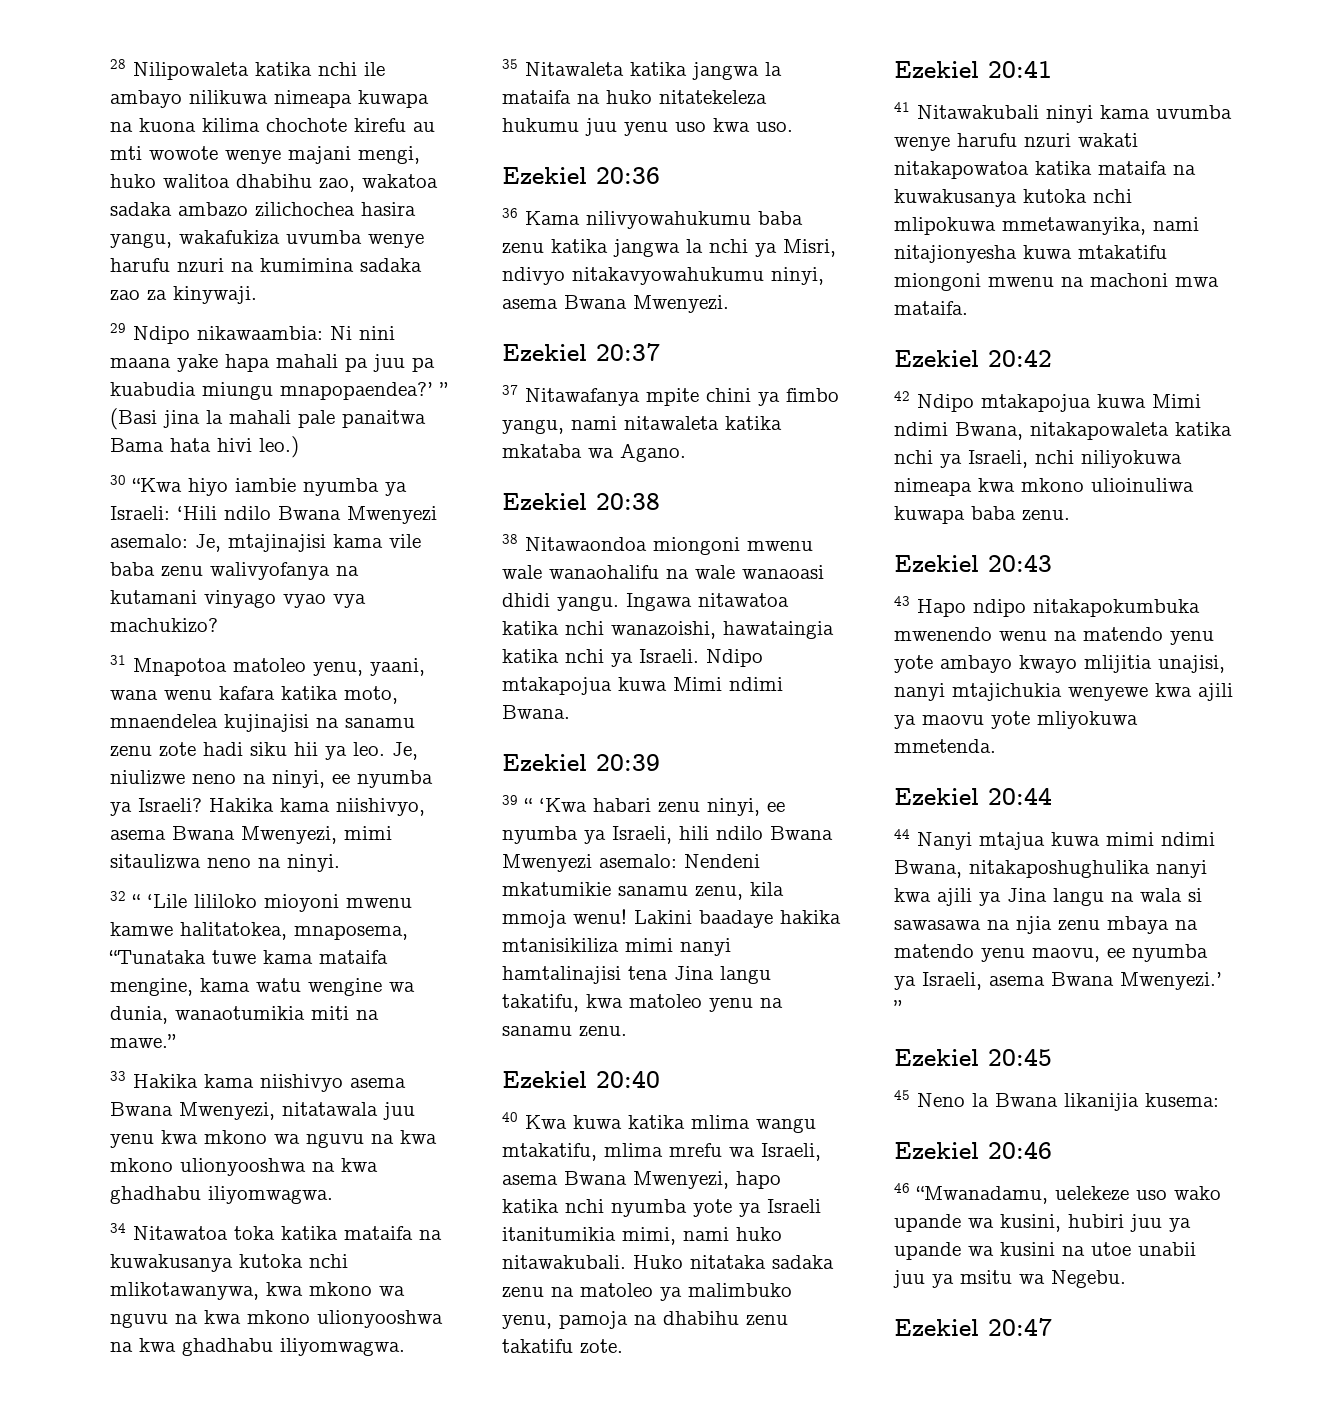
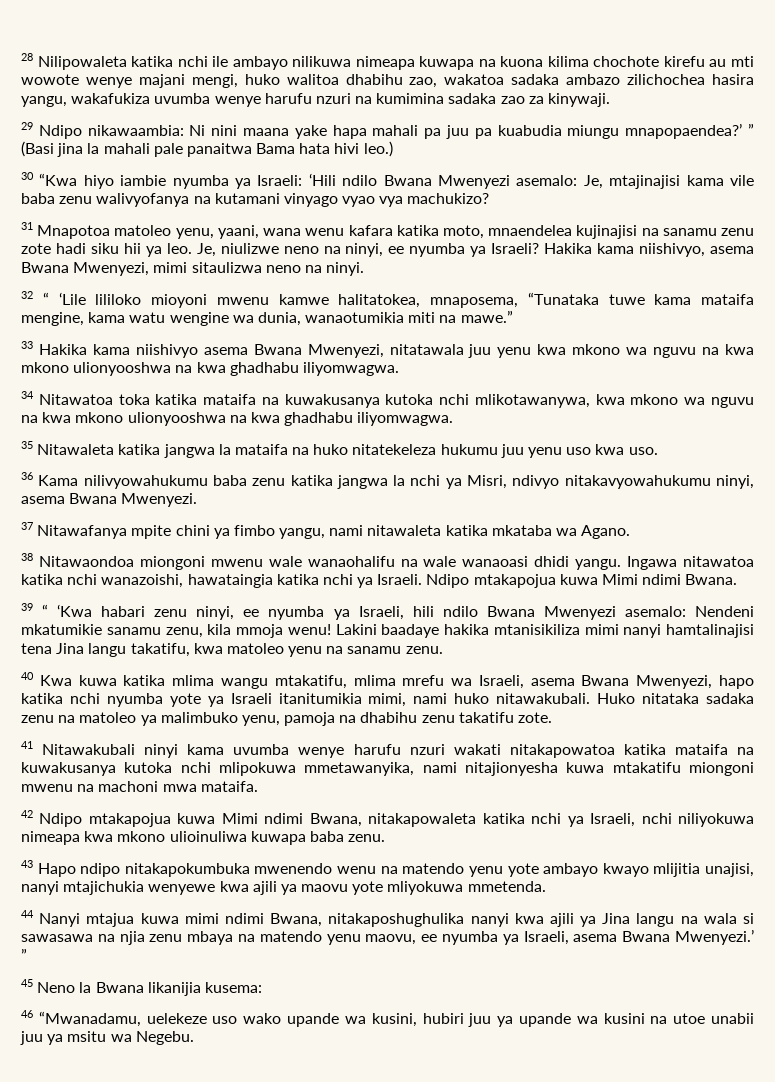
[502,167,660,184] // Ezekiel 20:36 -> (658, 451) none
[502,343,660,361] // Ezekiel 20:37 -> (198, 500) none
[502,493,660,510] // Ezekiel 20:38 -> (631, 532) none
[502,754,660,771] // Ezekiel 20:39 -> (738, 579) none
[502,1070,660,1088] // Ezekiel 20:40 -> (443, 650) none
[894,60,1052,78] // Ezekiel 20:41 -> (553, 717) none
[894,349,1052,367] // Ezekiel 20:42 -> (258, 786) none
[894,554,1052,572] // Ezekiel 20:43 -> (386, 838) none
[894,787,1052,805] // Ezekiel 20:44 -> (546, 886) none
[894,1048,1052,1066] // Ezekiel 20:45 -> (27, 954) none
[894,1141,1052,1159] // Ezekiel 20:46 -> (262, 987) none
[894,1318,1052,1336] // Ezekiel 20:47 -> (194, 1038) none

